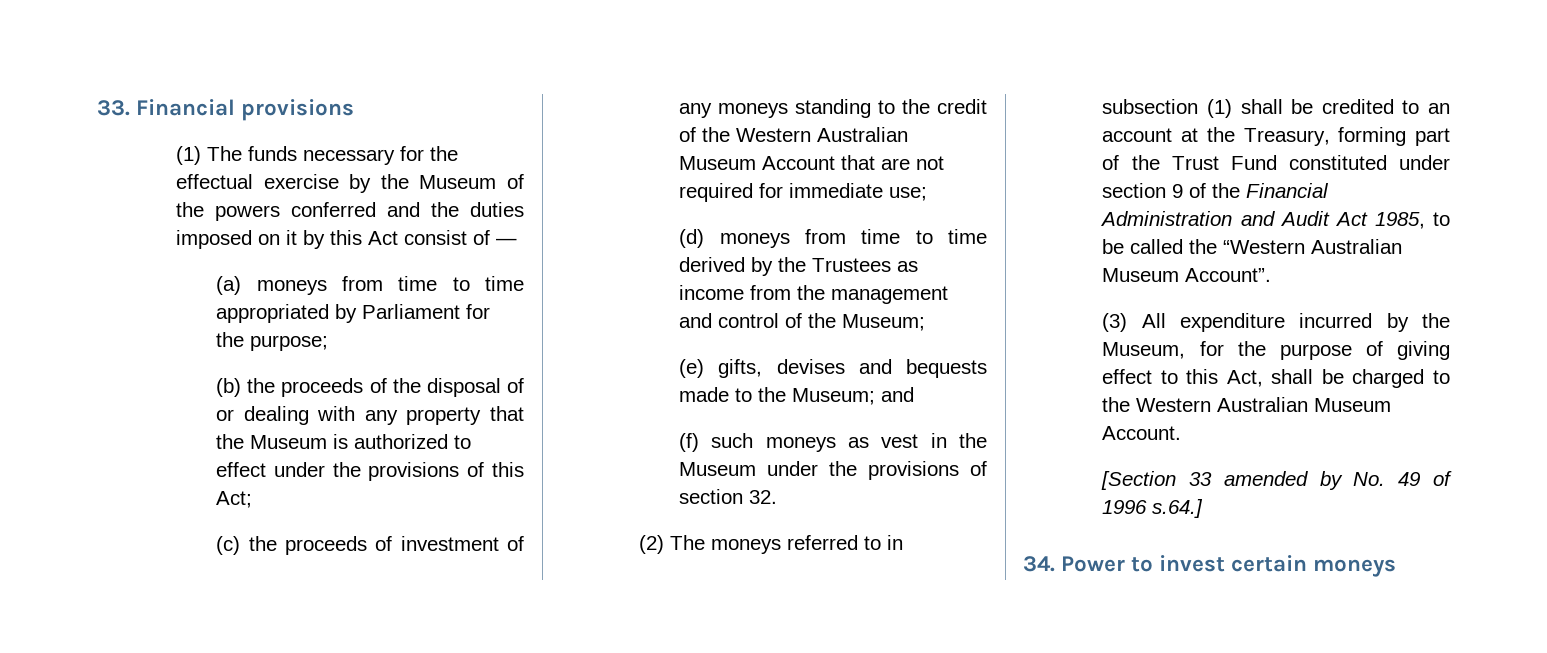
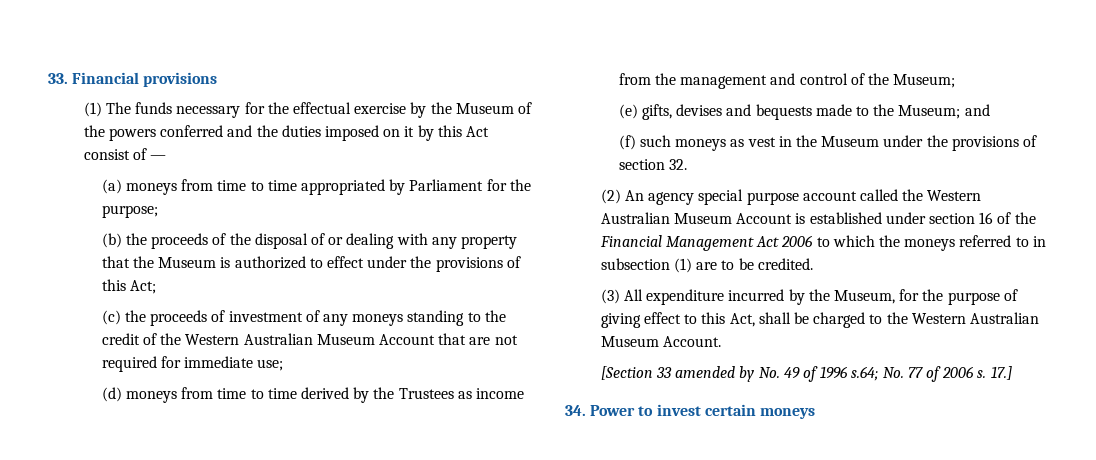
[670,535,706,550] The -> [625,189,982,205] [600,212,1036,224] [599,235,901,251] An agency special purpose account called the Western Australian Museum Account is established under section 16 of the Financial Management Act 2006 to which the
[1240,99,1450,114] [1102,127,1450,146] [1102,155,1450,170] [1102,183,1330,198] [1100,211,1450,229] [1102,239,1403,254] [1102,268,1272,282] shall be credited to an account at the Treasury, forming part of the Trust Fund constituted under section 9 of the Financial Administration and Audit Act 1985, to be called the “Western Australian Museum Account”. -> [696,258,813,270] are to be credited.
[1152,499,1204,518] s.64.] -> [851,366,1012,382] s.64; No. 77 of 2006 s. 17.]

